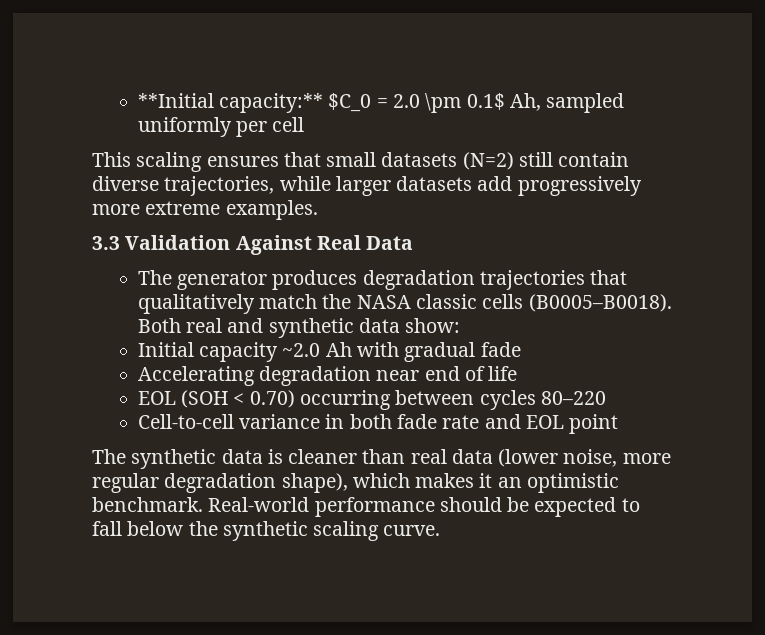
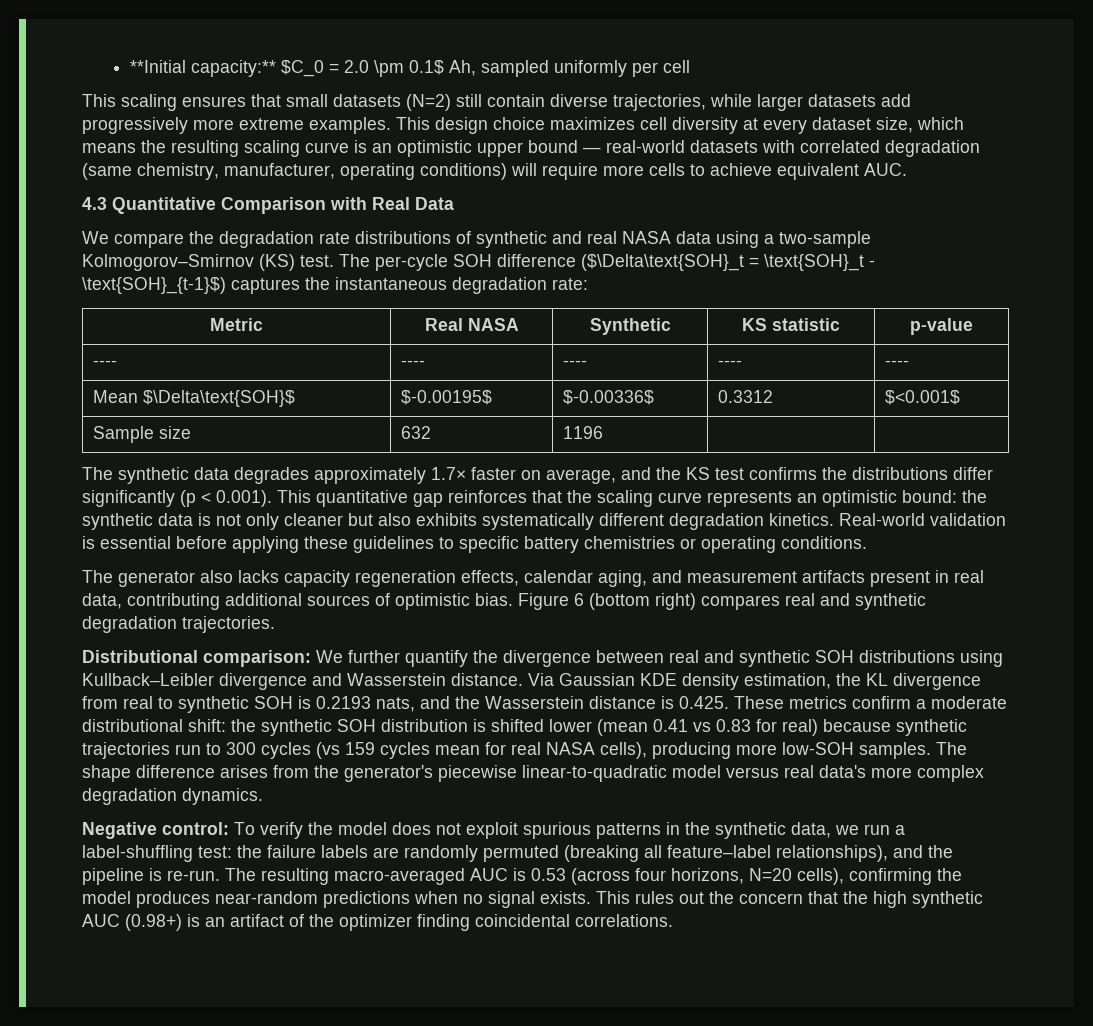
[92,235,414,255] [137,270,628,290] [137,294,672,314] [137,318,461,338] [137,342,521,362] [137,366,518,386] [137,390,606,410] [137,414,619,434] [92,449,671,469] [92,473,619,493] [92,497,640,517] [92,521,441,541] // 3.3 Validation Against Real Data // The generator produces degradation trajectories that qualitatively match the NASA classic cells (B0005–B0018). Both real and synthetic data show: // Initial capacity ~2.0 Ah with gradual fade // Accelerating degradation near end of life // EOL (SOH < 0.70) occurring between cycles 80–220 // Cell-to-cell variance in both fade rate and EOL point // The synthetic data is cleaner than real data (lower noise, more regular degradation shape), which makes it an optimistic benchmark. Real-world performance should be expected to fall below the synthetic scaling curve. -> [396,117,964,134] [82,140,980,157] [82,163,907,180] [82,197,454,214] [82,231,871,248] [82,254,875,271] [82,277,588,294] [210,318,263,331] [424,318,519,331] [589,318,671,335] [742,318,841,331] [910,318,973,335] [92,360,117,367] [400,360,425,367] [562,360,587,367] [717,360,742,367] [884,360,909,367] [92,390,295,407] [400,390,492,405] [562,390,654,405] [717,390,773,403] [884,390,960,405] [92,426,191,443] [400,426,431,439] [562,426,603,439] [82,467,993,484] [82,490,987,507] [82,513,1006,530] [82,536,867,553] [82,570,984,587] [82,593,926,610] [82,616,275,633] [82,650,1003,667] [82,673,981,690] [82,696,1007,713] [82,719,967,736] [82,742,967,759] [82,765,984,782] [82,788,263,805] [82,822,905,839] [82,845,953,862] [82,868,962,885] [82,891,983,908] [82,914,673,931] This design choice maximizes cell diversity at every dataset size, which means the resulting scaling curve is an optimistic upper bound — real-world datasets with correlated degradation (same chemistry, manufacturer, operating conditions) will require more cells to achieve equivalent AUC. // 4.3 Quantitative Comparison with Real Data // We compare the degradation rate distributions of synthetic and real NASA data using a two-sample Kolmogorov–Smirnov (KS) test. The per-cycle SOH difference ($\Delta\text{SOH}_t = \text{SOH}_t - \text{SOH}_{t-1}$) captures the instantaneous degradation rate: // Metric | Real NASA | Synthetic | KS statistic | p-value // ---- | ---- | ---- | ---- | ---- // Mean $\Delta\text{SOH}$ | $-0.00195$ | $-0.00336$ | 0.3312 | $<0.001$ // Sample size | 632 | 1196 | | // The synthetic data degrades approximately 1.7× faster on average, and the KS test confirms the distributions differ significantly (p < 0.001). This quantitative gap reinforces that the scaling curve represents an optimistic bound: the synthetic data is not only cleaner but also exhibits systematically different degradation kinetics. Real-world validation is essential before applying these guidelines to specific battery chemistries or operating conditions. // The generator also lacks capacity regeneration effects, calendar aging, and measurement artifacts present in real data, contributing additional sources of optimistic bias. Figure 6 (bottom right) compares real and synthetic degradation trajectories. // Distributional comparison: We further quantify the divergence between real and synthetic SOH distributions using Kullback–Leibler divergence and Wasserstein distance. Via Gaussian KDE density estimation, the KL divergence from real to synthetic SOH is 0.2193 nats, and the Wasserstein distance is 0.425. These metrics confirm a moderate distributional shift: the synthetic SOH distribution is shifted lower (mean 0.41 vs 0.83 for real) because synthetic trajectories run to 300 cycles (vs 159 cycles mean for real NASA cells), producing more low-SOH samples. The shape difference arises from the generator's piecewise linear-to-quadratic model versus real data's more complex degradation dynamics. // Negative control: To verify the model does not exploit spurious patterns in the synthetic data, we run a label-shuffling test: the failure labels are randomly permuted (breaking all feature–label relationships), and the pipeline is re-run. The resulting macro-averaged AUC is 0.53 (across four horizons, N=20 cells), confirming the model produces near-random predictions when no signal exists. This rules out the concern that the high synthetic AUC (0.98+) is an artifact of the optimizer finding coincidental correlations.

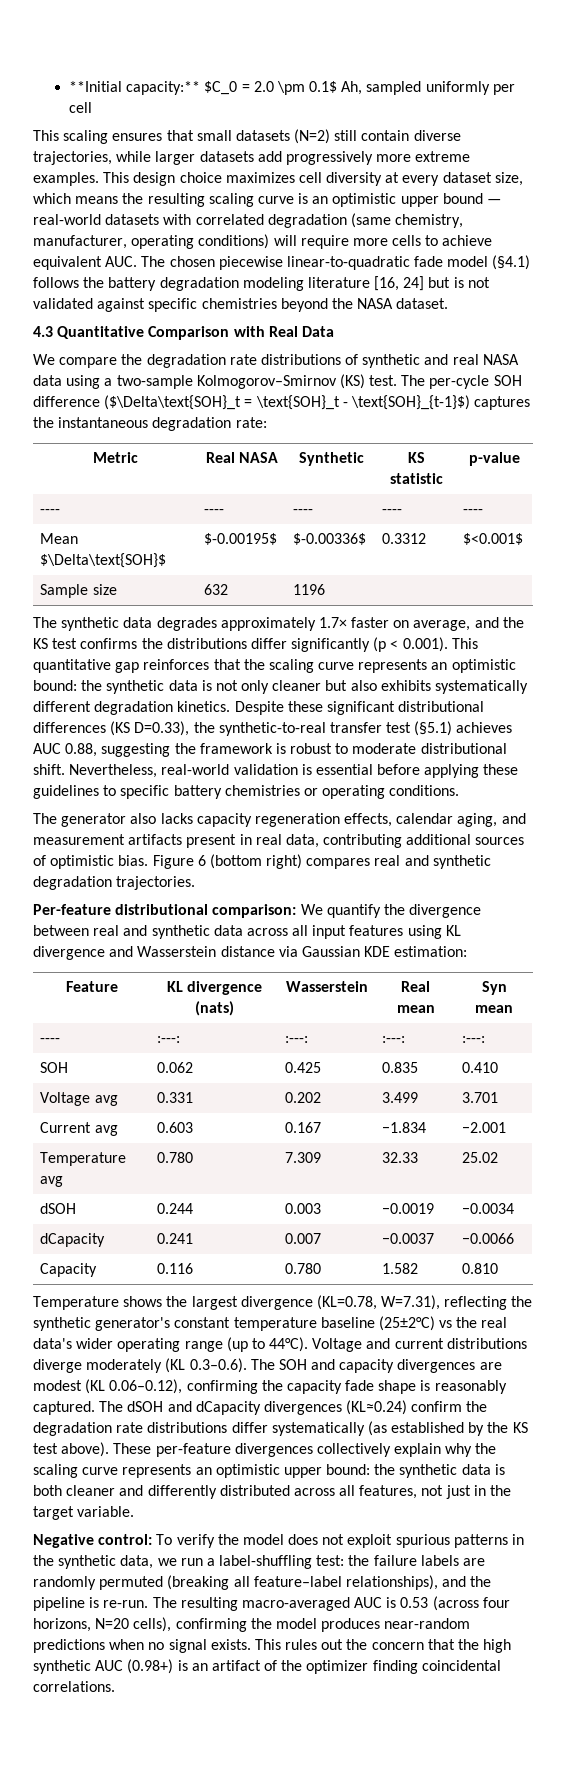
(907, 169) none -> [141,255,531,270] [33,276,490,291] [33,298,449,312] The chosen piecewise linear-to-quadratic fade model (§4.1) follows the battery degradation modeling literature [16, 24] but is not validated against specific chemistries beyond the NASA dataset.
[839,513,925,526] Real-world -> [234,701,485,715] [33,721,513,736] [33,743,507,757] [33,764,230,778] Despite these significant distributional differences (KS D=0.33), the synthetic-to-real transfer test (§5.1) achieves AUC 0.88, suggesting the framework is robust to moderate distributional shift. Nevertheless, real-world
[82,650,198,663] Distributional -> [33,904,209,915] Per-feature distributional
[348,650,400,663] further -> (323, 909) none
[815,650,1003,667] [82,673,981,690] [82,696,1007,713] [82,719,967,736] [82,742,967,759] [82,765,984,782] [82,788,263,805] SOH distributions using Kullback–Leibler divergence and Wasserstein distance. Via Gaussian KDE density estimation, the KL divergence from real to synthetic SOH is 0.2193 nats, and the Wasserstein distance is 0.425. These metrics confirm a moderate distributional shift: the synthetic SOH distribution is shifted lower (mean 0.41 vs 0.83 for real) because synthetic trajectories run to 300 cycles (vs 159 cycles mean for real NASA cells), producing more low-SOH samples. The shape difference arises from the generator's piecewise linear-to-quadratic model versus real data's more complex degradation dynamics. -> [213,925,461,939] [33,946,468,960] [66,981,118,992] [166,981,263,995] [195,1001,234,1016] [286,981,368,992] [401,981,430,992] [396,1005,435,1013] [481,981,507,995] [475,1005,513,1013] [40,1038,61,1043] [157,1036,181,1043] [285,1036,309,1043] [382,1036,406,1043] [462,1036,486,1043] [40,1062,69,1073] [157,1062,194,1073] [285,1062,322,1073] [382,1062,419,1073] [462,1062,499,1073] [40,1092,118,1106] [157,1092,194,1103] [285,1092,322,1103] [382,1092,419,1103] [462,1092,499,1103] [40,1122,118,1136] [157,1122,194,1133] [285,1122,322,1133] [382,1122,427,1133] [462,1122,507,1133] [40,1152,127,1166] [40,1176,64,1187] [157,1152,194,1163] [285,1152,322,1163] [382,1152,419,1163] [462,1152,499,1163] [40,1203,77,1214] [157,1203,194,1214] [285,1203,322,1214] [382,1203,435,1214] [462,1203,515,1214] [40,1233,106,1247] [157,1233,194,1244] [285,1233,322,1244] [382,1233,435,1244] [462,1233,515,1244] [40,1263,98,1277] [157,1263,194,1274] [285,1263,322,1274] [382,1263,419,1274] [462,1263,499,1274] [33,1295,533,1310] [33,1316,508,1331] [33,1337,527,1352] [33,1358,502,1373] [33,1379,507,1394] [33,1400,488,1415] [33,1421,528,1436] [33,1442,497,1457] [33,1464,505,1478] [33,1485,512,1499] [33,1506,135,1520] data across all input features using KL divergence and Wasserstein distance via Gaussian KDE estimation: // Feature | KL divergence (nats) | Wasserstein | Real mean | Syn mean // ---- | :---: | :---: | :---: | :---: // SOH | 0.062 | 0.425 | 0.835 | 0.410 // Voltage avg | 0.331 | 0.202 | 3.499 | 3.701 // Current avg | 0.603 | 0.167 | −1.834 | −2.001 // Temperature avg | 0.780 | 7.309 | 32.33 | 25.02 // dSOH | 0.244 | 0.003 | −0.0019 | −0.0034 // dCapacity | 0.241 | 0.007 | −0.0037 | −0.0066 // Capacity | 0.116 | 0.780 | 1.582 | 0.810 // Temperature shows the largest divergence (KL=0.78, W=7.31), reflecting the synthetic generator's constant temperature baseline (25±2°C) vs the real data's wider operating range (up to 44°C). Voltage and current distributions diverge moderately (KL 0.3–0.6). The SOH and capacity divergences are modest (KL 0.06–0.12), confirming the capacity fade shape is reasonably captured. The dSOH and dCapacity divergences (KL≈0.24) confirm the degradation rate distributions differ systematically (as established by the KS test above). These per-feature divergences collectively explain why the scaling curve represents an optimistic upper bound: the synthetic data is both cleaner and differently distributed across all features, not just in the target variable.

